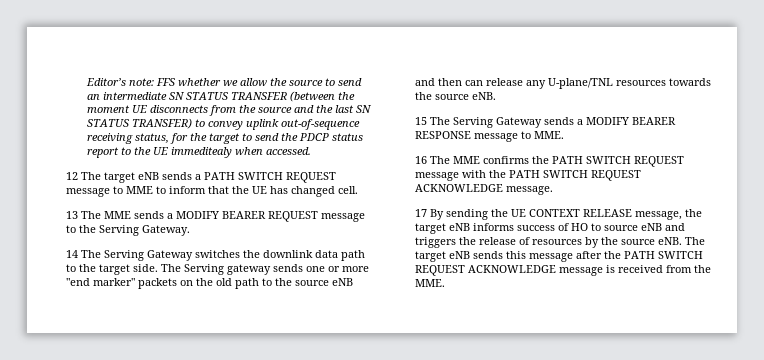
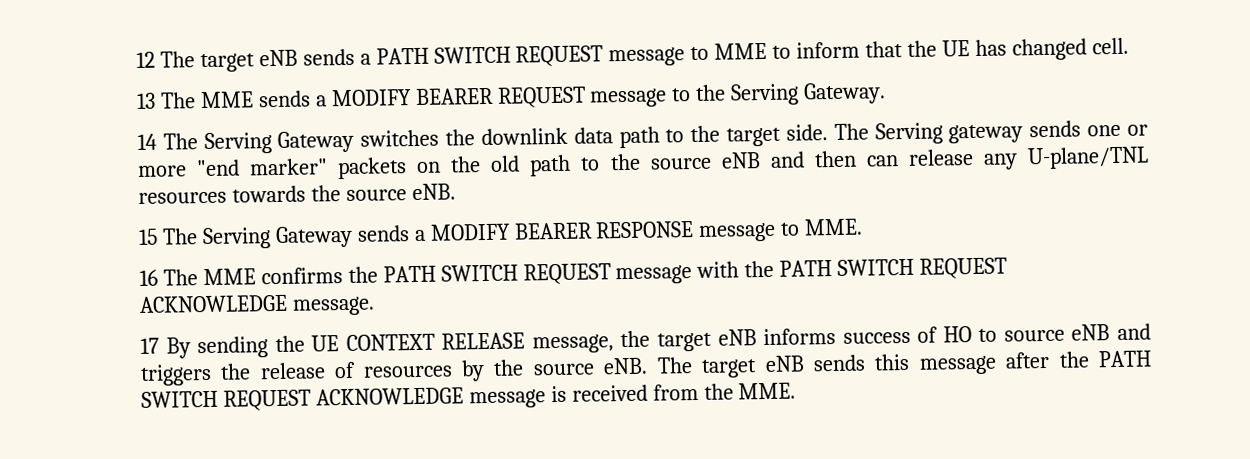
[85,78,362,86] [86,91,355,102] [86,105,372,116] [86,118,360,130] [86,133,363,144] [86,147,311,158] Editor’s note: FFS whether we allow the source to send an intermediate SN STATUS TRANSFER (between the moment UE disconnects from the source and the last SN STATUS TRANSFER) to convey uplink out-of-sequence receiving status, for the target to send the PDCP status report to the UE immeditealy when accessed. // -> (135, 59) none

